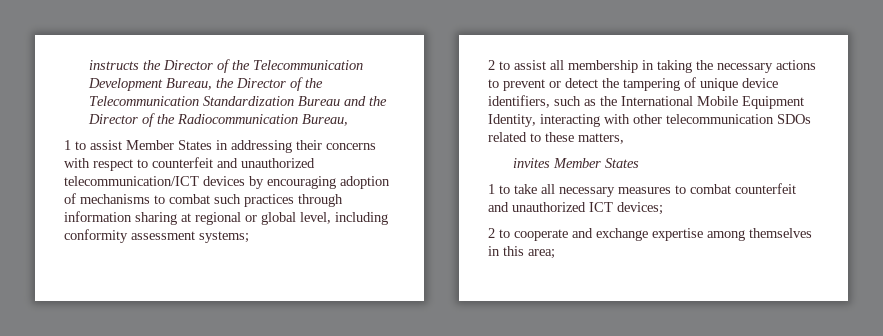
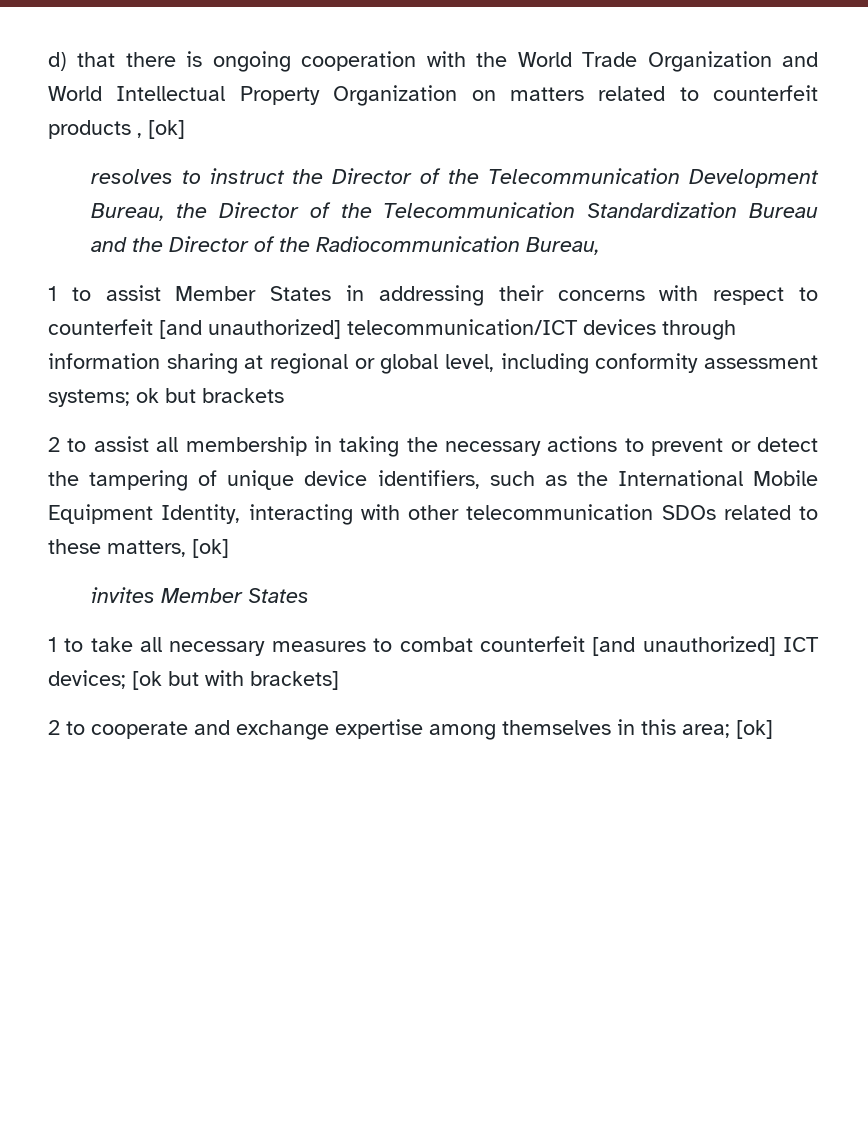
[89,60,140,70] instructs -> [48,51,818,72] [48,85,818,106] [48,120,185,139] [90,168,285,184] d) that there is ongoing cooperation with the World Trade Organization and World Intellectual Property Organization on matters related to counterfeit products , [ok] // resolves to instruct
[217,158,315,168] [64,176,390,189] [64,193,294,207] and unauthorized telecommunication/ICT devices by encouraging adoption of mechanisms to combat such practices -> [159,319,656,339] [and unauthorized] telecommunication/ICT devices
(249, 237) none -> [136,388,284,403] ok but brackets
(624, 138) none -> [192,539,229,558] [ok]
[488,202,586,212] and unauthorized -> [592,636,776,656] [and unauthorized]
(663, 208) none -> [132,670,339,690] [ok but with brackets]
(555, 254) none -> [736,720,773,739] [ok]

